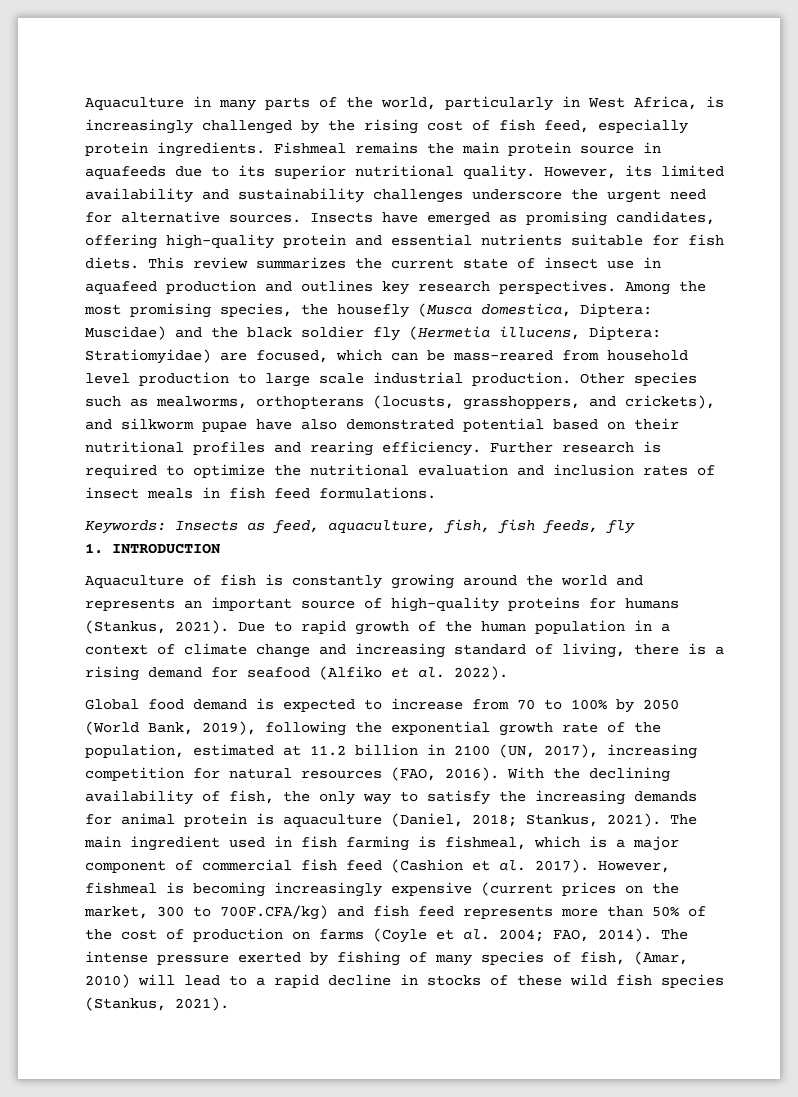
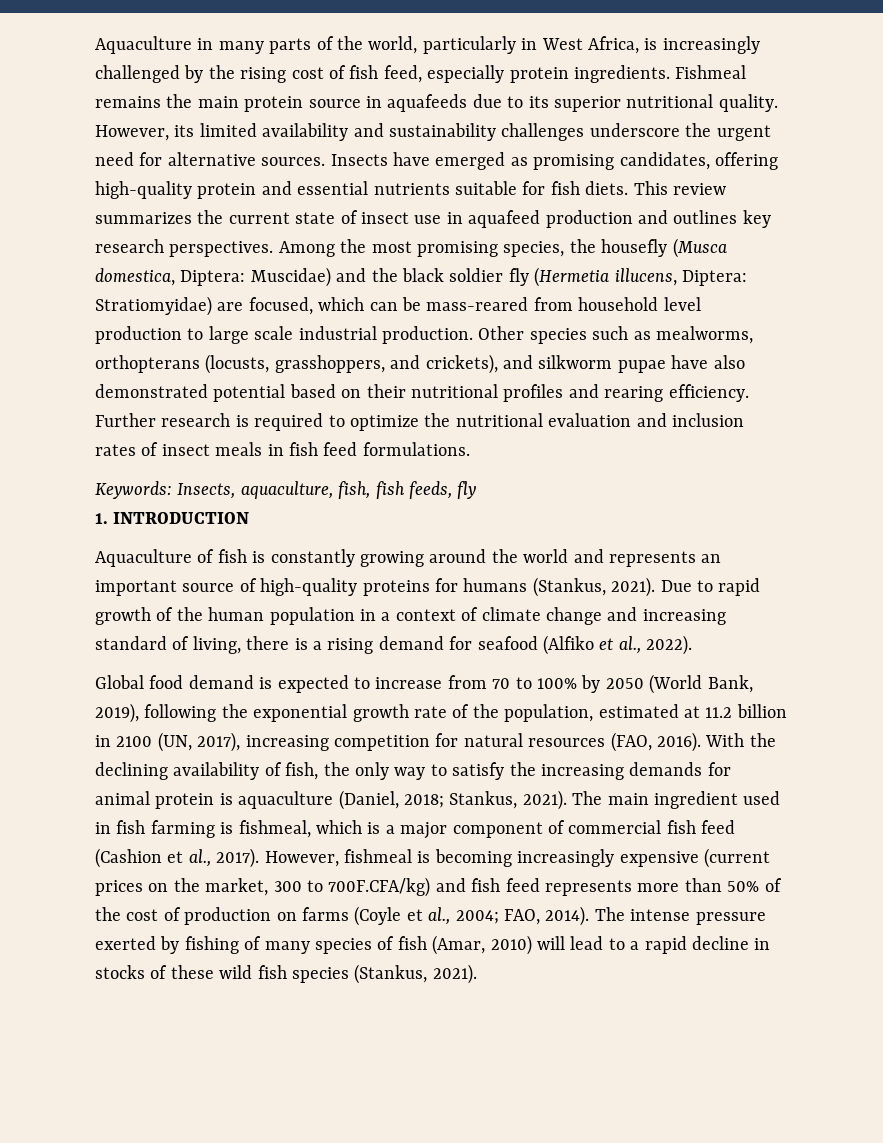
[175,520,319,534] Insects as feed, -> [177,483,236,499] Insects,
[418,667,445,678] al. -> [618,636,641,654] al.,
[499,860,526,871] al. -> [188,849,211,867] al.,
[463,929,490,940] al. -> [428,907,451,925] al.,
[580,951,625,965] fish, -> [397,936,427,950] fish

